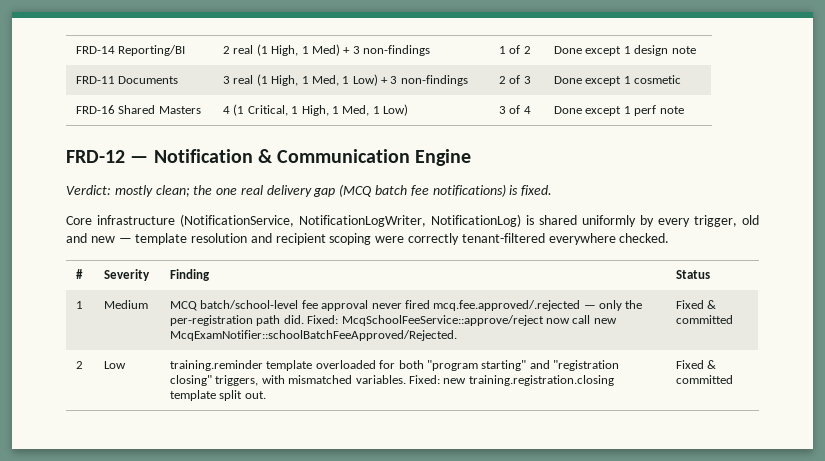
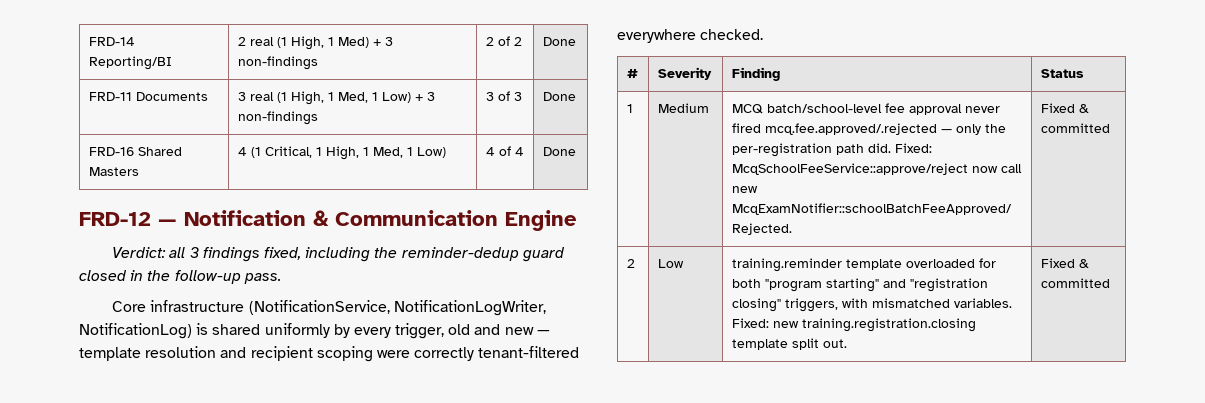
[499,46,507,54] 1 -> [485,37,494,46] 2
[585,45,696,56] except 1 design note -> (576, 41) none
[499,76,507,84] 2 -> [485,92,494,101] 3
[585,75,682,86] except 1 cosmetic -> (576, 96) none
[499,106,507,114] 3 -> [485,147,495,156] 4
[585,105,684,116] except 1 perf note -> (576, 151) none
[114,184,553,197] mostly clean; the one real delivery gap (MCQ batch fee notifications) is fixed. -> [169,247,565,262] [79,270,281,284] all 3 findings fixed, including the reminder-dedup guard closed in the follow-up pass.

